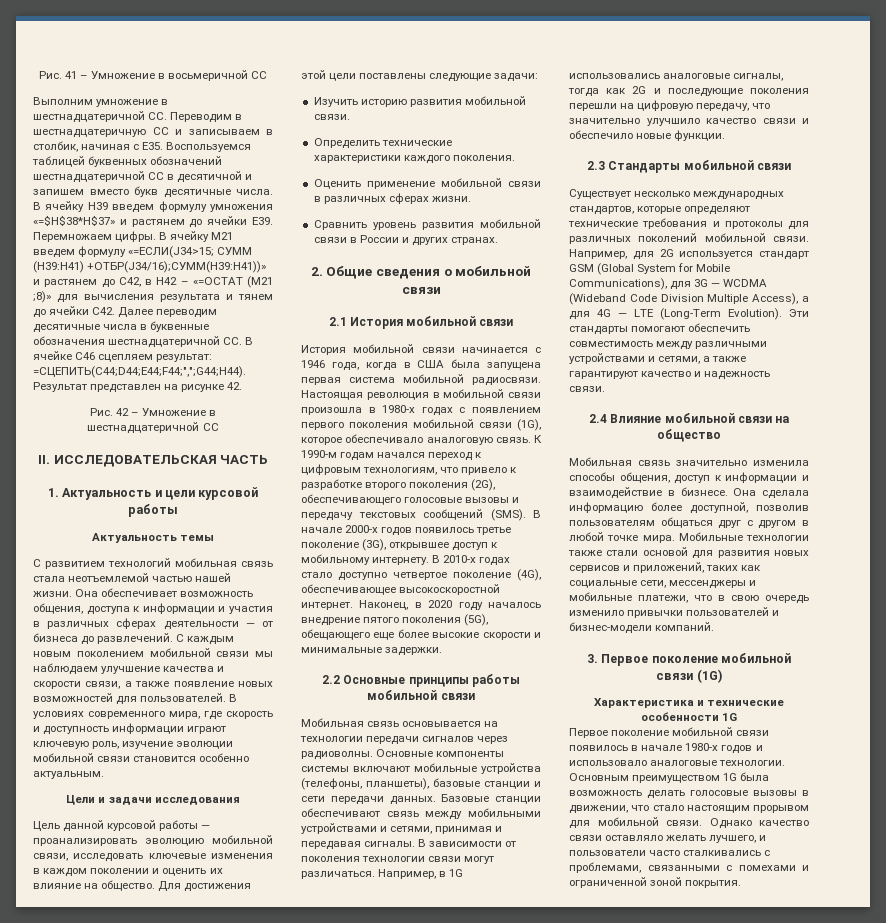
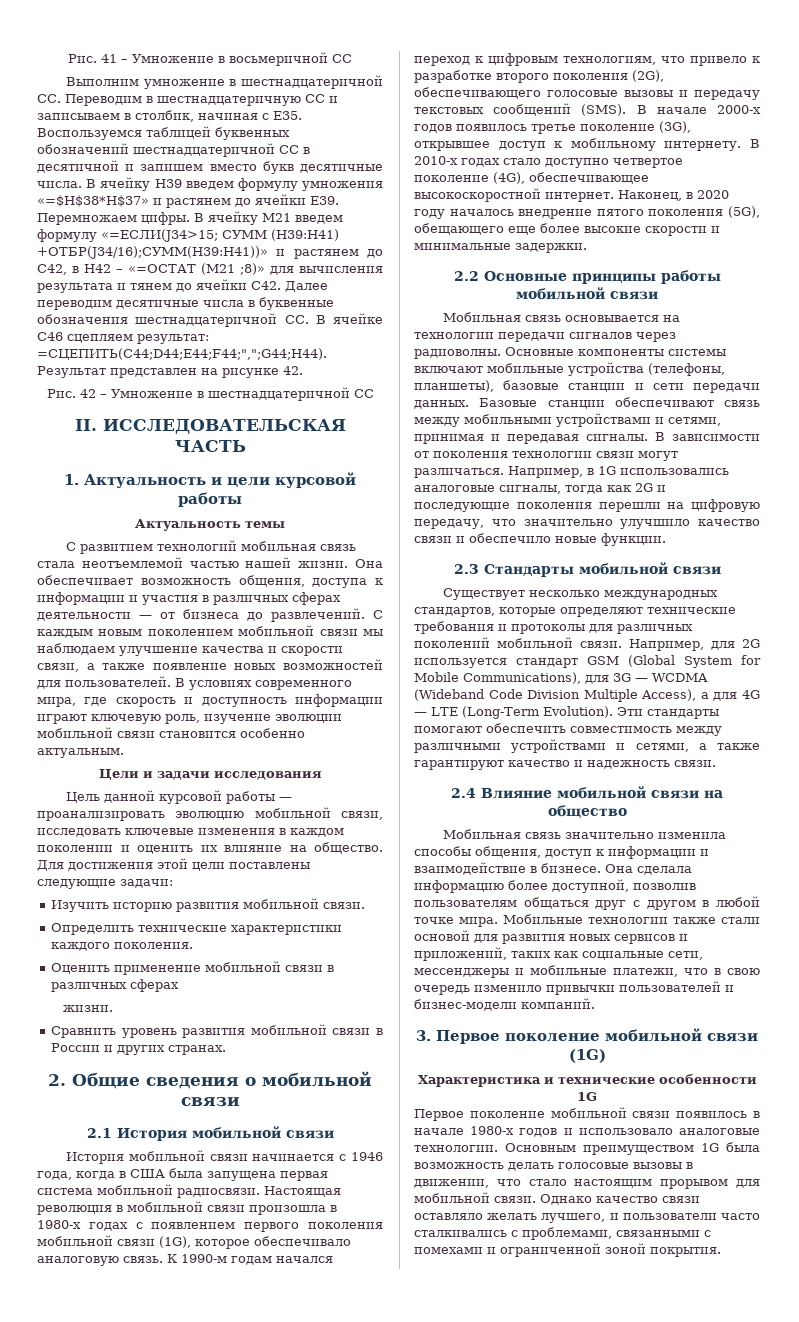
(429, 198) none -> (180, 985) //

